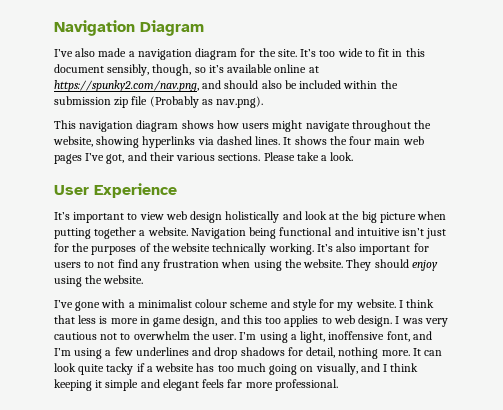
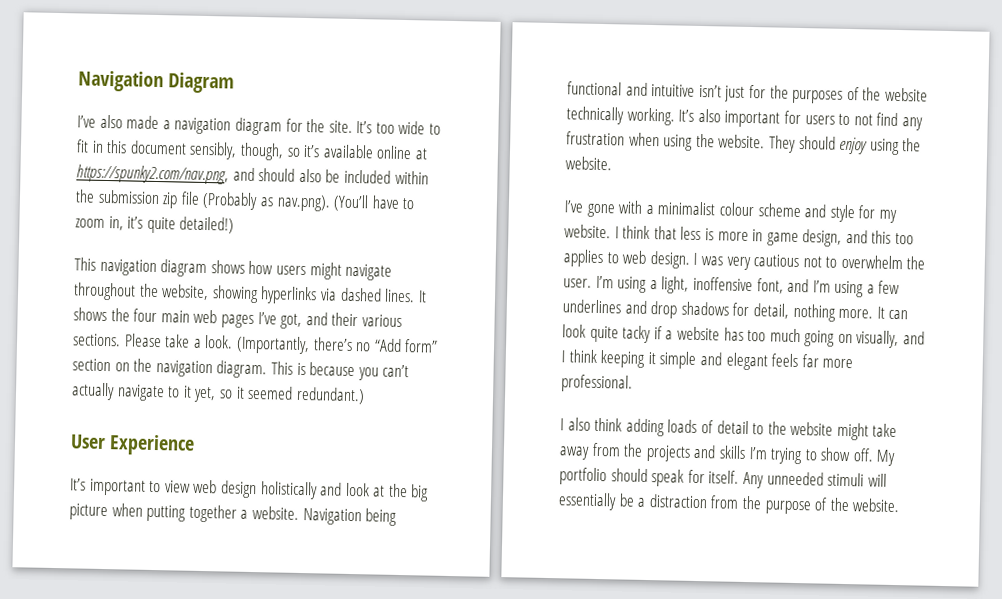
(264, 102) none -> [333,194,416,212] [75,216,235,234] (You’ll have to zoom in, it’s quite detailed!)
(354, 156) none -> [235,335,439,355] [72,358,410,381] [71,382,365,405] (Importantly, there’s no “Add form” section on the navigation diagram. This is because you can’t actually navigate to it yet, so it seemed redundant.)
(338, 385) none -> [560,417,898,441] [559,442,897,467] [559,467,887,489] [558,492,901,515] // I also think adding loads of detail to the website might take away from the projects and skills I’m trying to show off. My portfolio should speak for itself. Any unneeded stimuli will essentially be a distraction from the purpose of the website.

